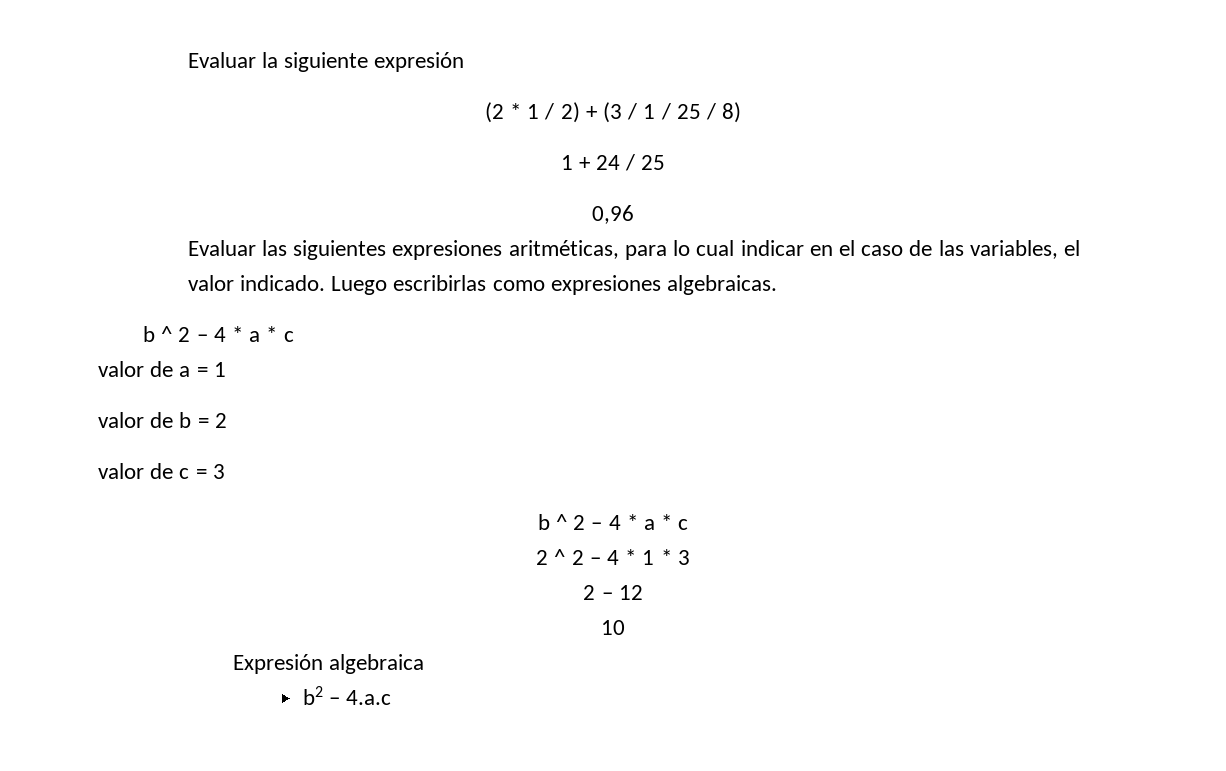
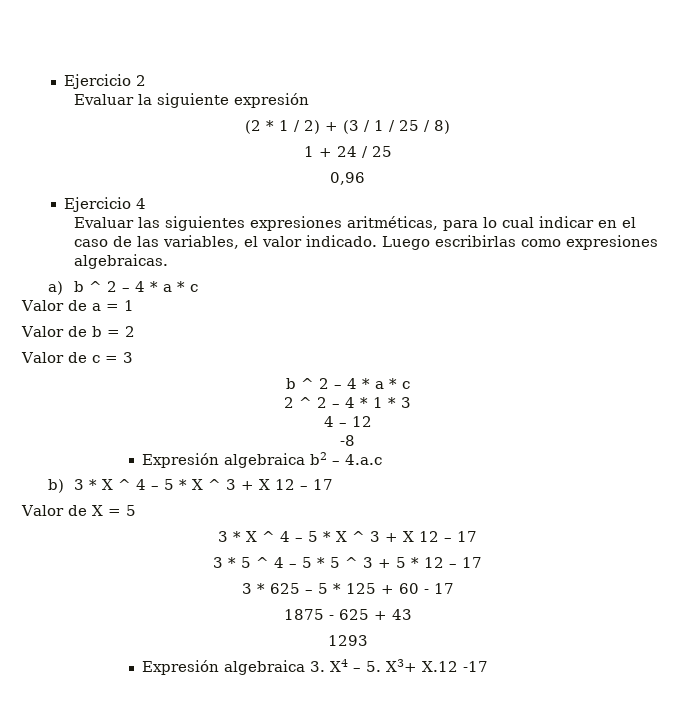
(187, 60) none -> [64,74,147,89] Ejercicio 2 //
(634, 214) none -> [64,197,147,212] // Ejercicio 4
[142,326,294,342] [98,361,144,377] b ^ 2 – 4 * a * c // valor -> [47,281,198,295] [21,300,64,311] a) b ^ 2 – 4 * a * c // Valor
[98,412,144,428] valor -> [21,326,64,337] Valor
[98,463,144,479] valor -> [21,352,64,363] Valor
[583,585,596,600] 2 -> [323,416,334,427] 4
[601,620,625,635] [232,654,424,674] 10 // Expresión algebraica // -> [340,435,355,446] [142,453,306,468] -8 // Expresión algebraica
(392, 697) none -> [47,479,333,493] [21,505,136,516] [218,531,477,542] [213,557,482,568] [241,583,454,594] [283,609,412,620] [327,635,368,646] [142,659,489,675] // b) 3 * X ^ 4 – 5 * X ^ 3 + X 12 – 17 // Valor de X = 5 // 3 * X ^ 4 – 5 * X ^ 3 + X 12 – 17 // 3 * 5 ^ 4 – 5 * 5 ^ 3 + 5 * 12 – 17 // 3 * 625 – 5 * 125 + 60 - 17 // 1875 - 625 + 43 // 1293 // Expresión algebraica 3. X4 – 5. X3+ X.12 -17

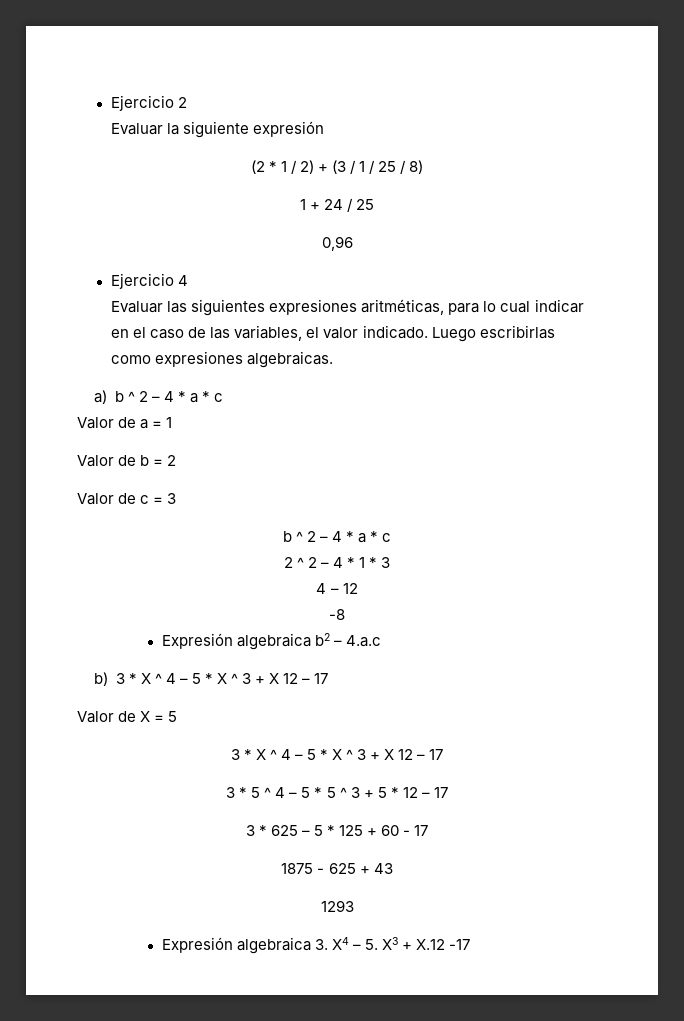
[386,659,418,672] X3+ -> [382,937,413,950] X3 +

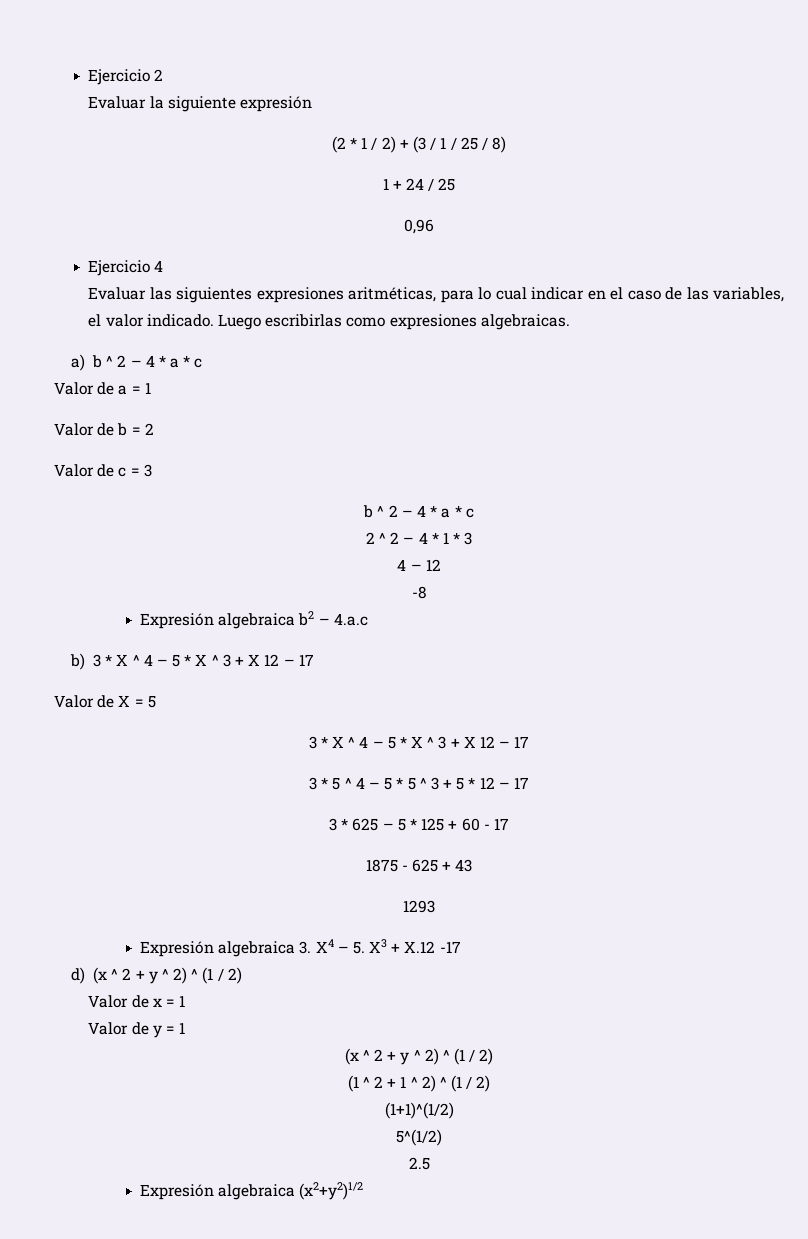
(471, 944) none -> [71,967,242,984] [88,995,186,1008] [88,1022,186,1038] [344,1048,494,1065] [347,1075,491,1092] [384,1102,454,1119] [396,1129,442,1146] [408,1157,430,1170] [139,1182,364,1200] // d) (x ^ 2 + y ^ 2) ^ (1 / 2) // Valor de x = 1 // Valor de y = 1 // (x ^ 2 + y ^ 2) ^ (1 / 2) // (1 ^ 2 + 1 ^ 2) ^ (1 / 2) // (1+1)^(1/2) // 5^(1/2) // 2.5 // Expresión algebraica (x2+y2)1/2

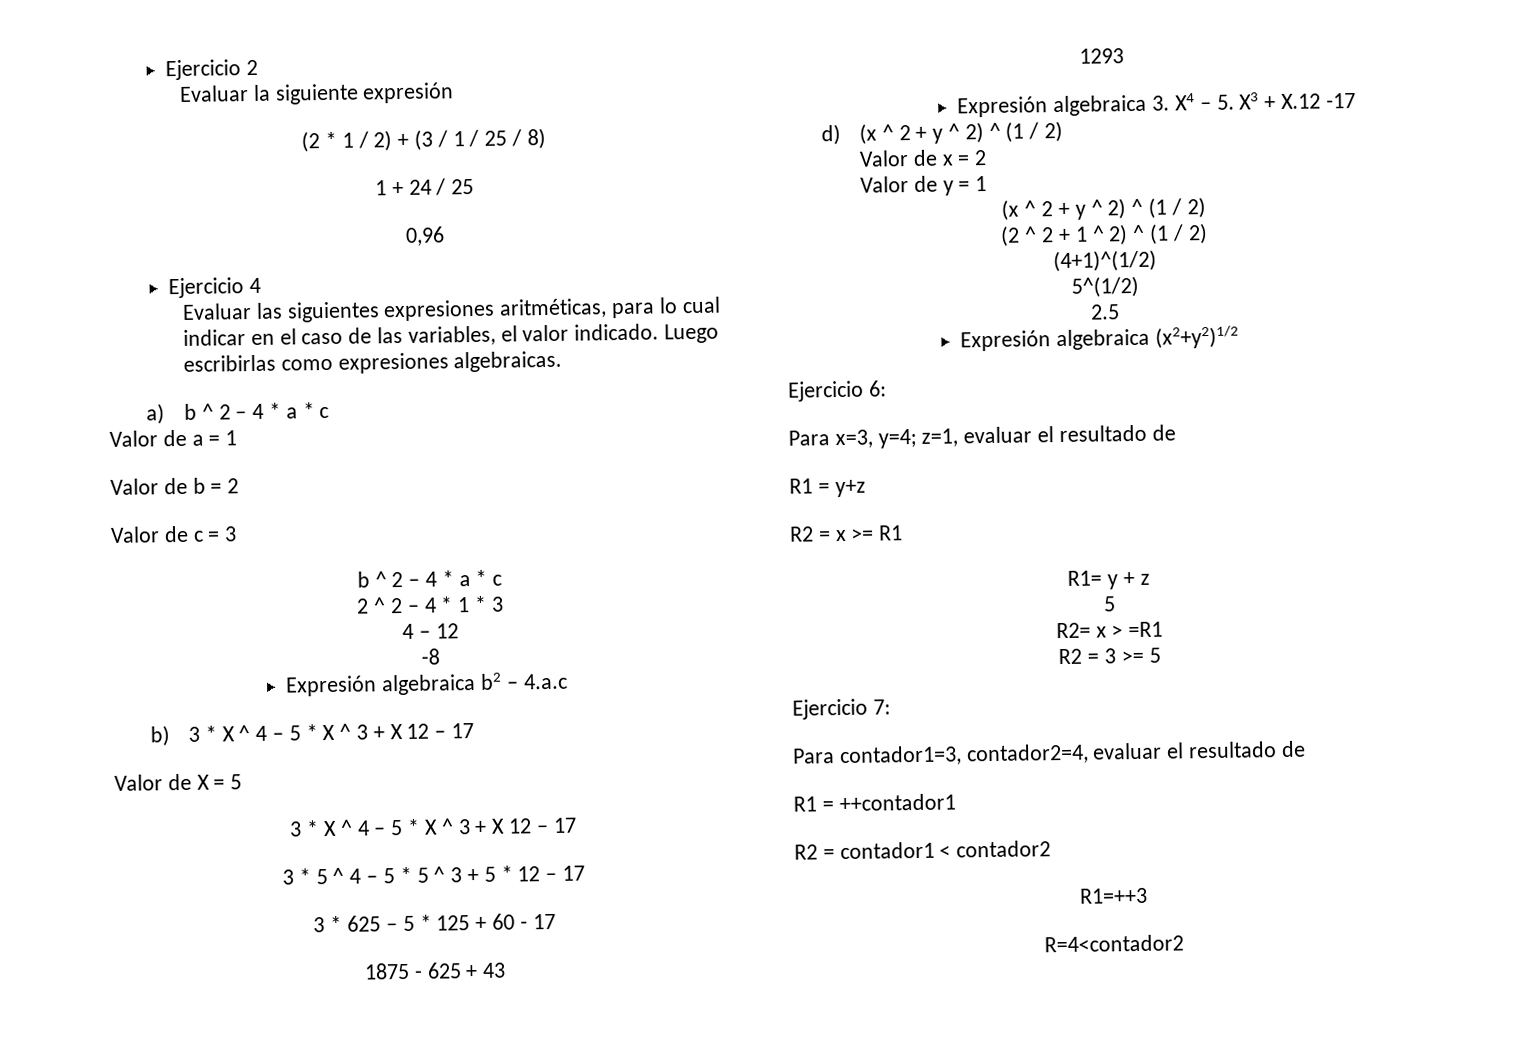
[179,995,186,1007] 1 -> [974,149,988,166] 2
[347,1075,359,1092] (1 -> [1000,225,1021,247] (2
[384,1102,454,1119] (1+1)^(1/2) -> [1052,249,1157,273] (4+1)^(1/2)
(364, 1191) none -> [788,380,887,402] [788,424,1176,449] [789,478,866,498] [789,525,904,542] [1067,570,1150,590] [1102,596,1116,612] [1055,621,1164,639] [1058,647,1161,665] [792,698,891,720] [792,740,1306,767] [793,793,956,812] [794,840,1052,860] [1078,887,1148,904] [1043,934,1184,953] // Ejercicio 6: // Para x=3, y=4; z=1, evaluar el resultado de // R1 = y+z // R2 = x >= R1 // R1= y + z // 5 // R2= x > =R1 // R2 = 3 >= 5 // Ejercicio 7: // Para contador1=3, contador2=4, evaluar el resultado de // R1 = ++contador1 // R2 = contador1 < contador2 // R1=++3 // R=4<contador2

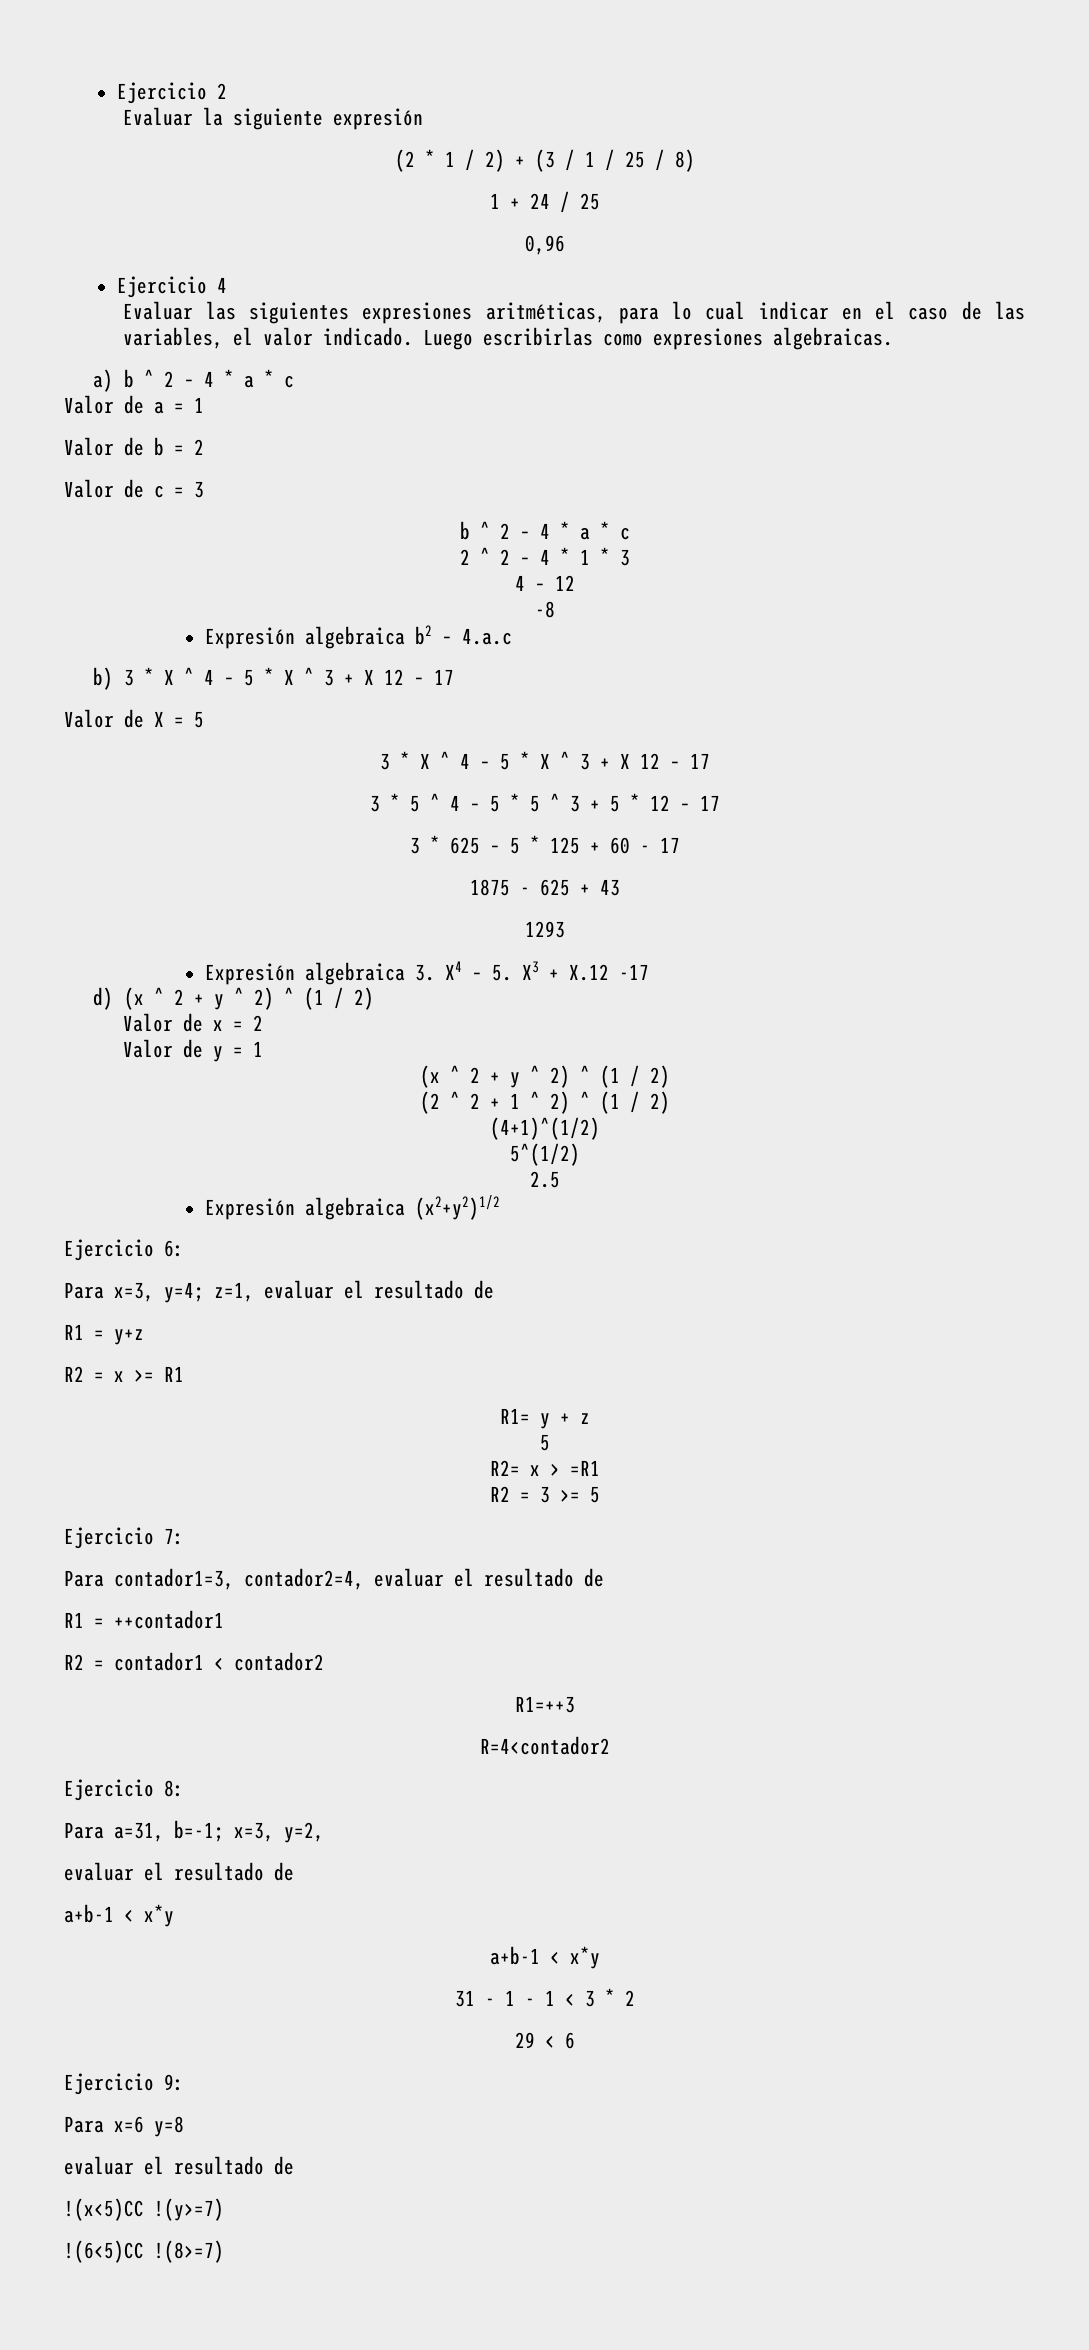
(1184, 943) none -> [64,1779,184,1801] [64,1820,324,1843] [64,1862,294,1881] [64,1904,174,1927] [489,1946,600,1969] [454,1988,635,2007] [514,2032,575,2049] [64,2073,184,2095] [64,2116,184,2137] [64,2156,294,2175] [64,2198,224,2221] [64,2240,224,2263] // Ejercicio 8: // Para a=31, b=-1; x=3, y=2, // evaluar el resultado de // a+b-1 < x*y // a+b-1 < x*y // 31 - 1 - 1 < 3 * 2 // 29 < 6 // Ejercicio 9: // Para x=6 y=8 // evaluar el resultado de // !(x<5)CC !(y>=7) // !(6<5)CC !(8>=7)

